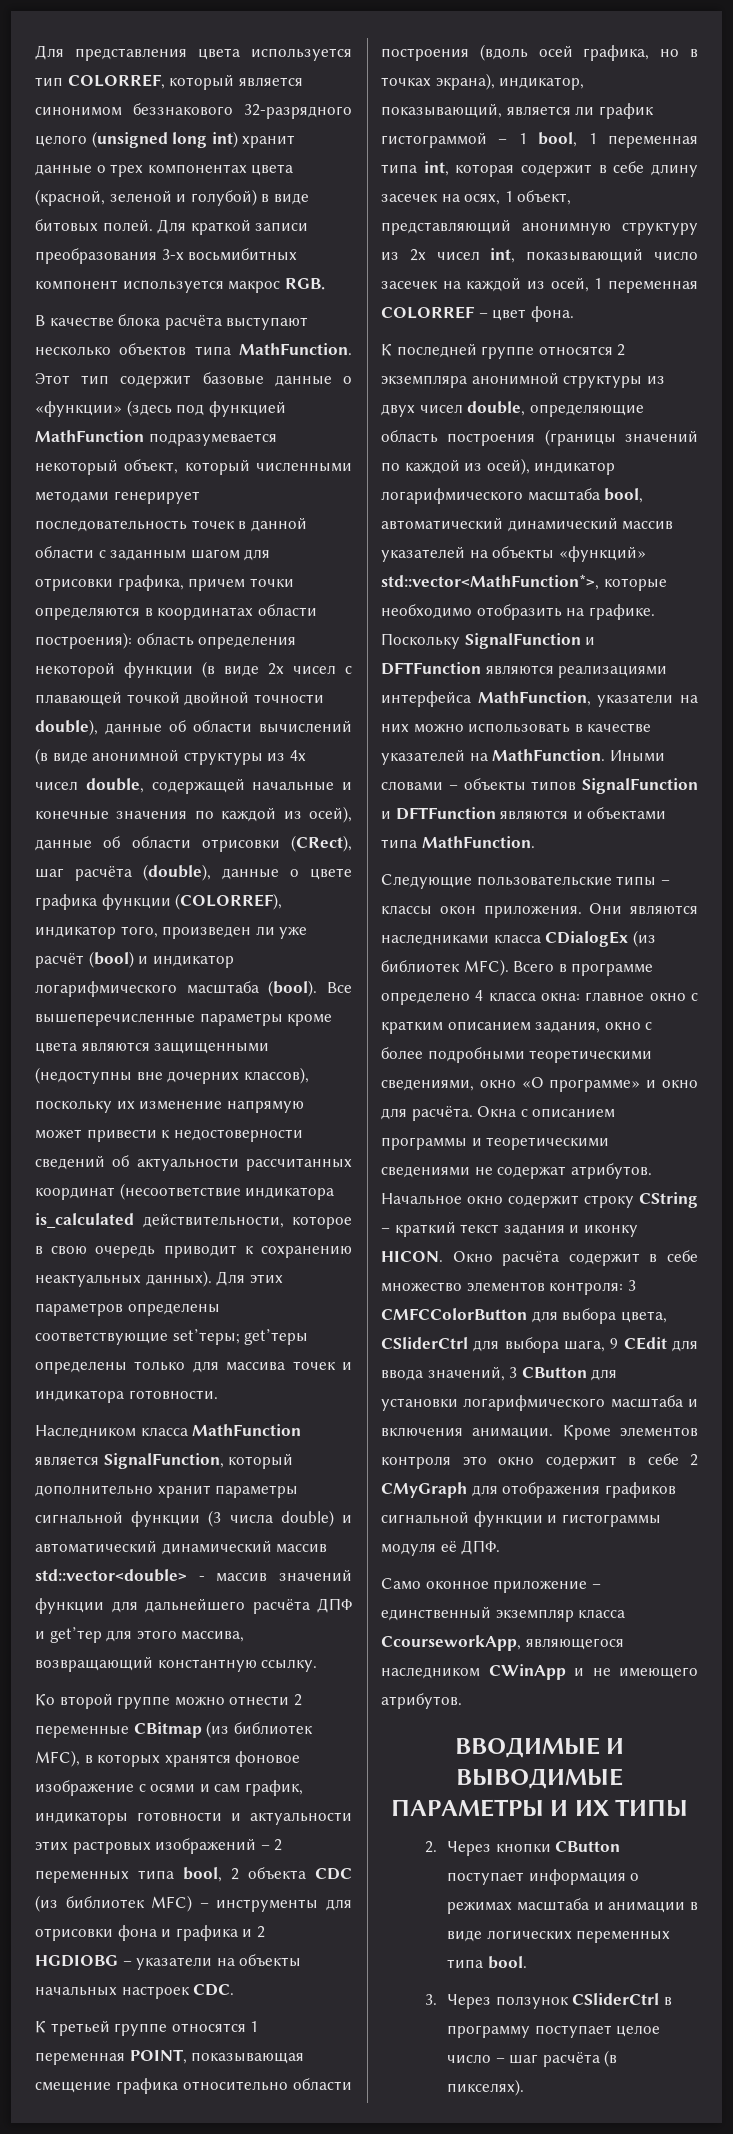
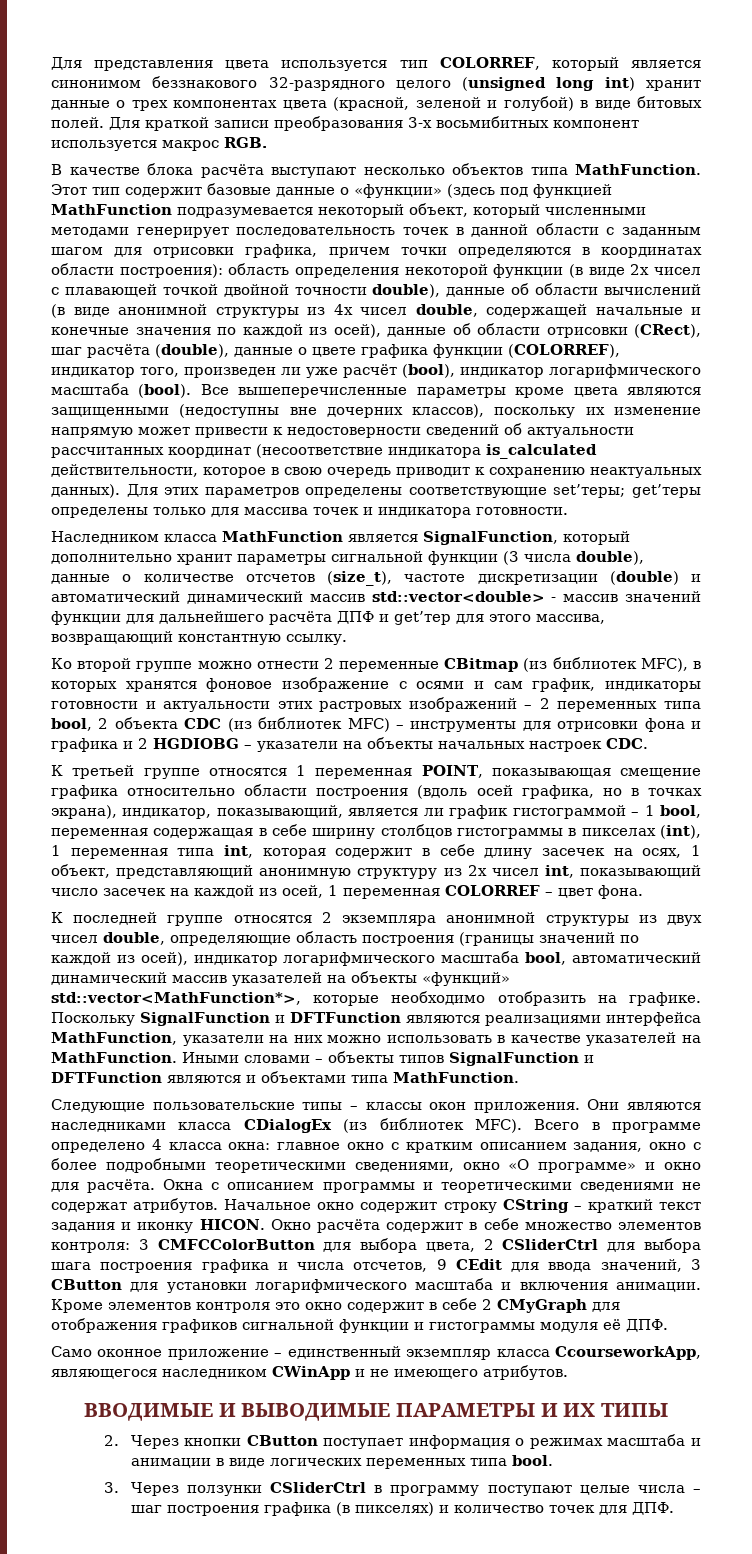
[88,951,149,968] (bool) и -> [402,364,455,378] (bool),
[280,1510,334,1527] double) -> [576,551,644,565] [51,571,679,586] double), данные о количестве отсчетов (size_t), частоте дискретизации (double)
(578, 139) none -> [51,824,701,839] переменная содержащая в себе ширину столбцов гистограммы в пикселах (int),
(667, 1317) none -> [483,1239,494,1250] 2
[564,1340,605,1352] шага, -> [51,1259,428,1273] шага построения графика и числа отсчетов,
[495,1996,569,2009] ползунок -> [187,1485,263,1496] ползунки
[534,2025,661,2038] [447,2050,618,2067] [447,2079,525,2096] поступает целое число – шаг расчёта (в пикселях). -> [487,1485,702,1496] [130,1502,674,1516] поступают целые числа – шаг построения графика (в пикселях) и количество точек для ДПФ.

